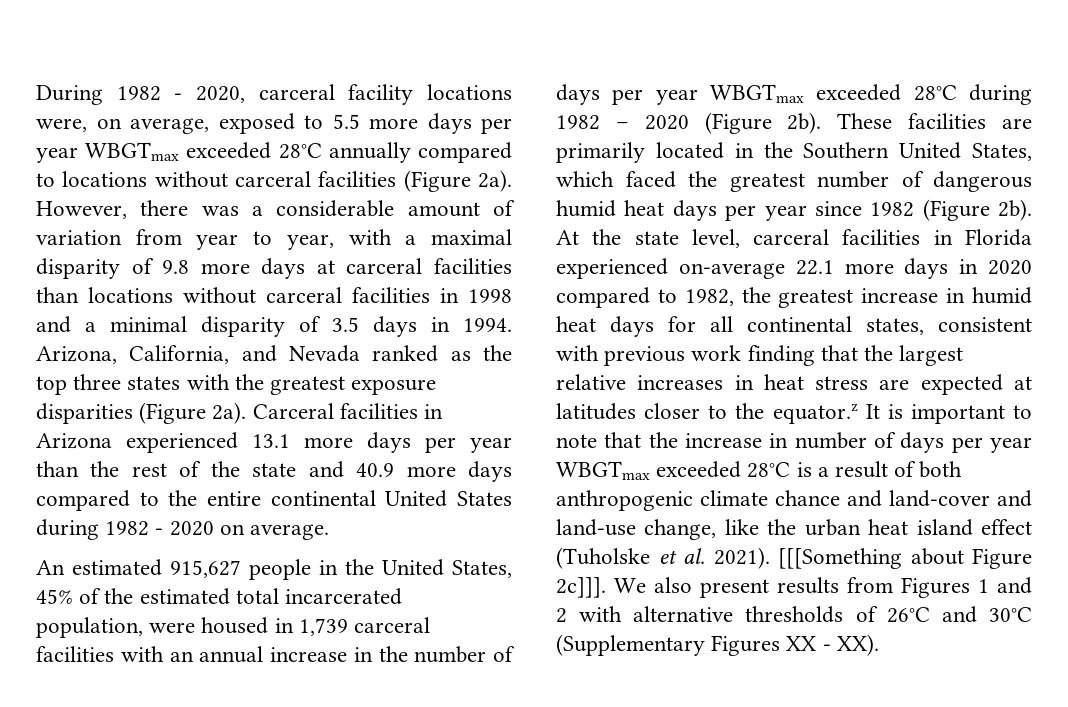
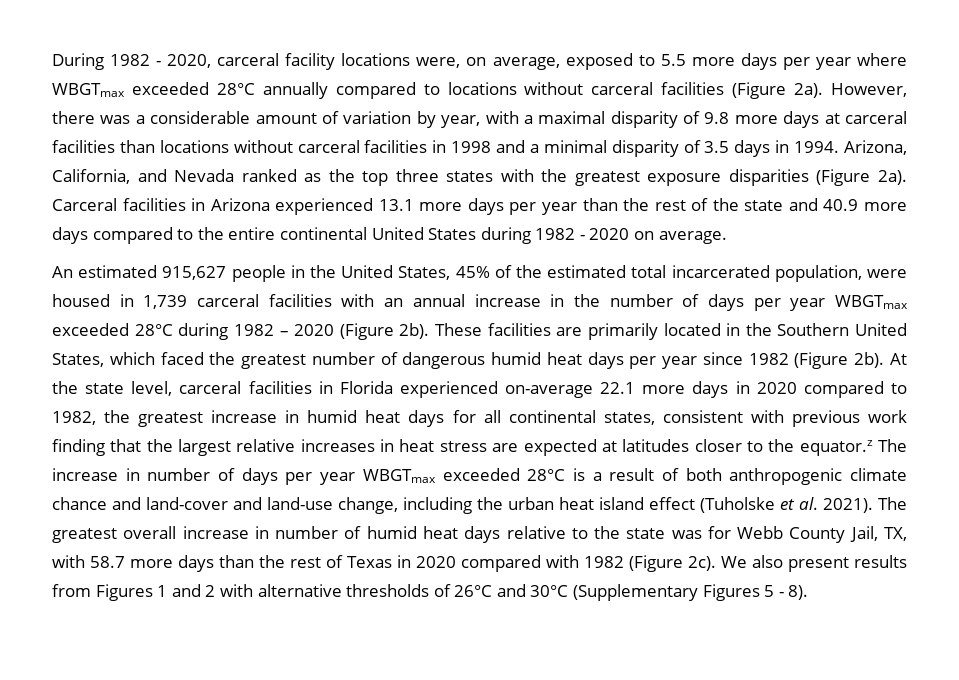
(78, 155) none -> [856,53,907,66] where
[135,229,273,250] from year to -> [416,111,436,128] by
[865,404,1032,424] [556,432,678,448] It is important to note that the -> [878,439,908,452] The
[724,519,759,535] like -> [403,497,473,514] including
[778,548,1032,569] [556,577,606,598] [[[Something about Figure 2c]]]. -> [878,497,907,510] [52,526,908,543] [52,555,716,572] The greatest overall increase in number of humid heat days relative to the state was for Webb County Jail, TX, with 58.7 more days than the rest of Texas in 2020 compared with 1982 (Figure 2c).
[786,634,879,656] XX - XX). -> [764,585,809,600] 5 - 8).

